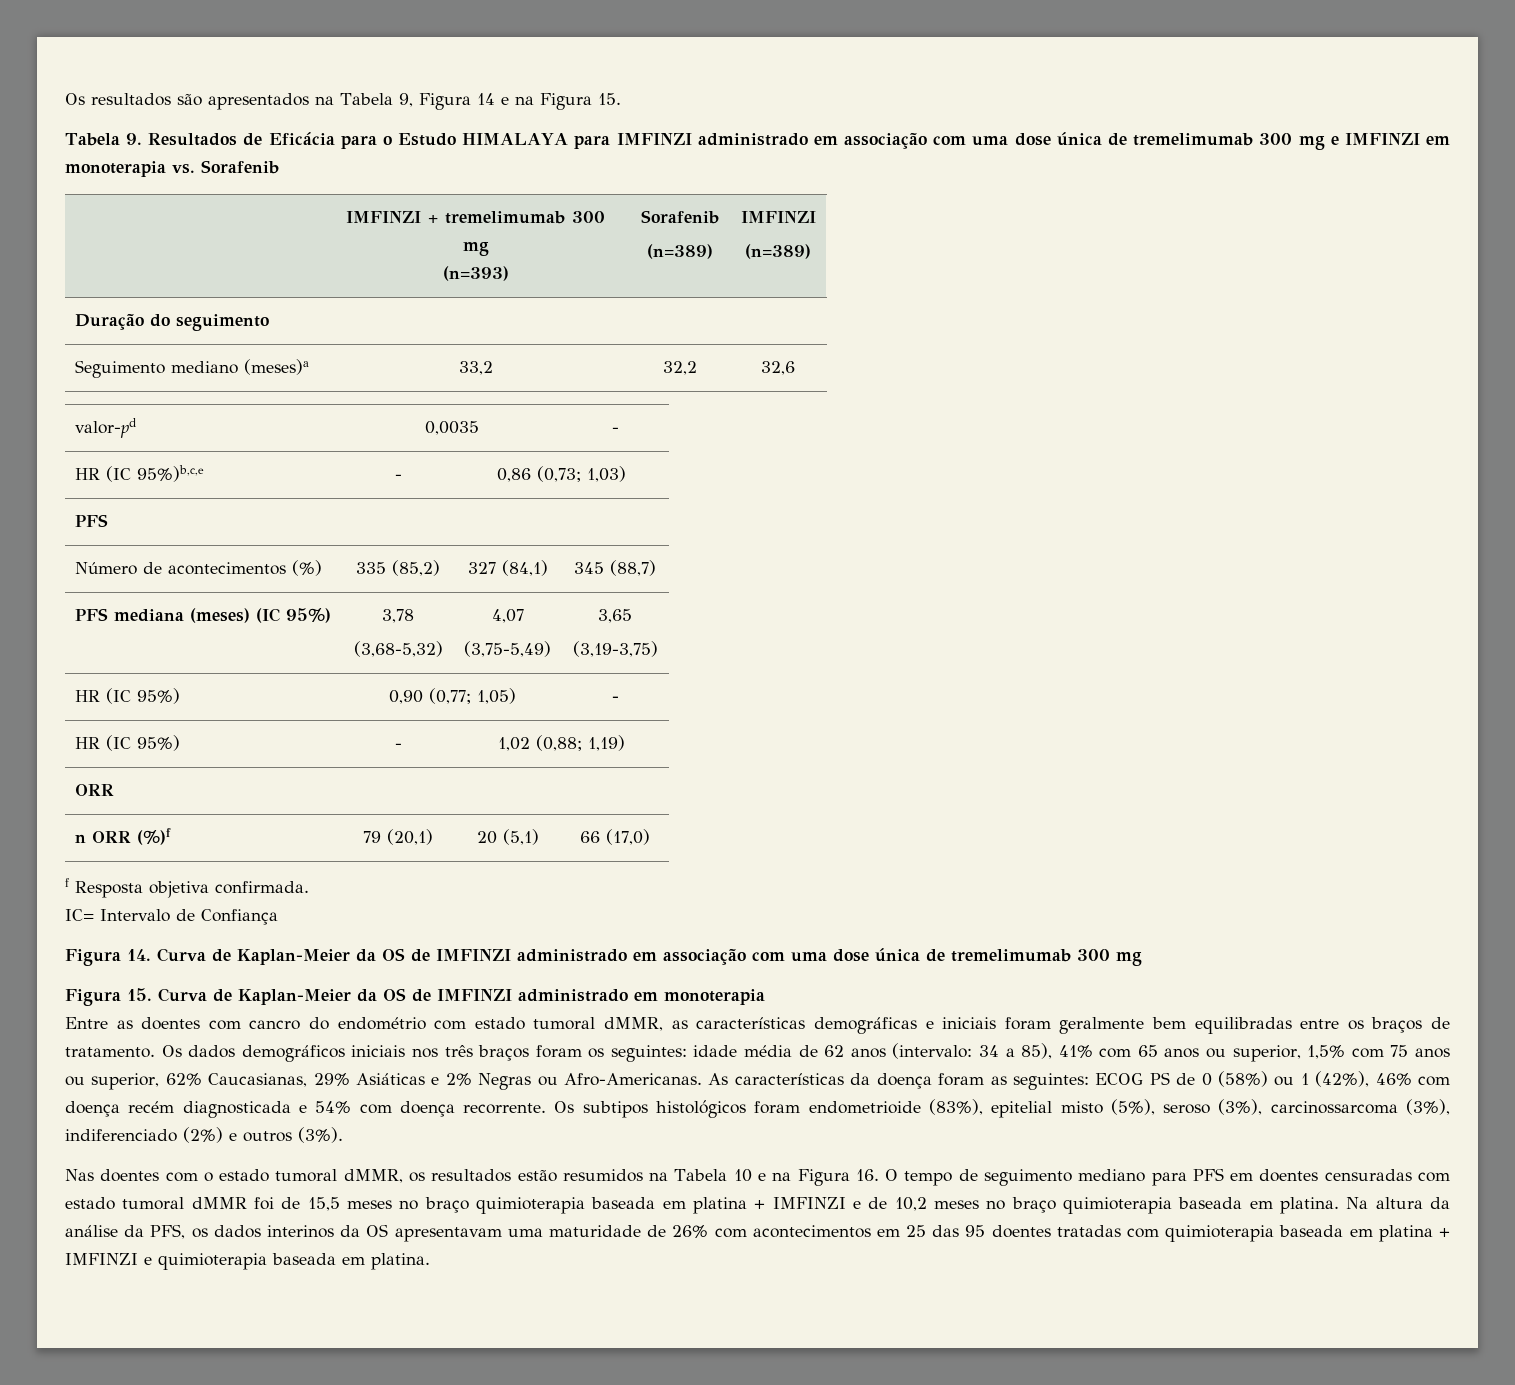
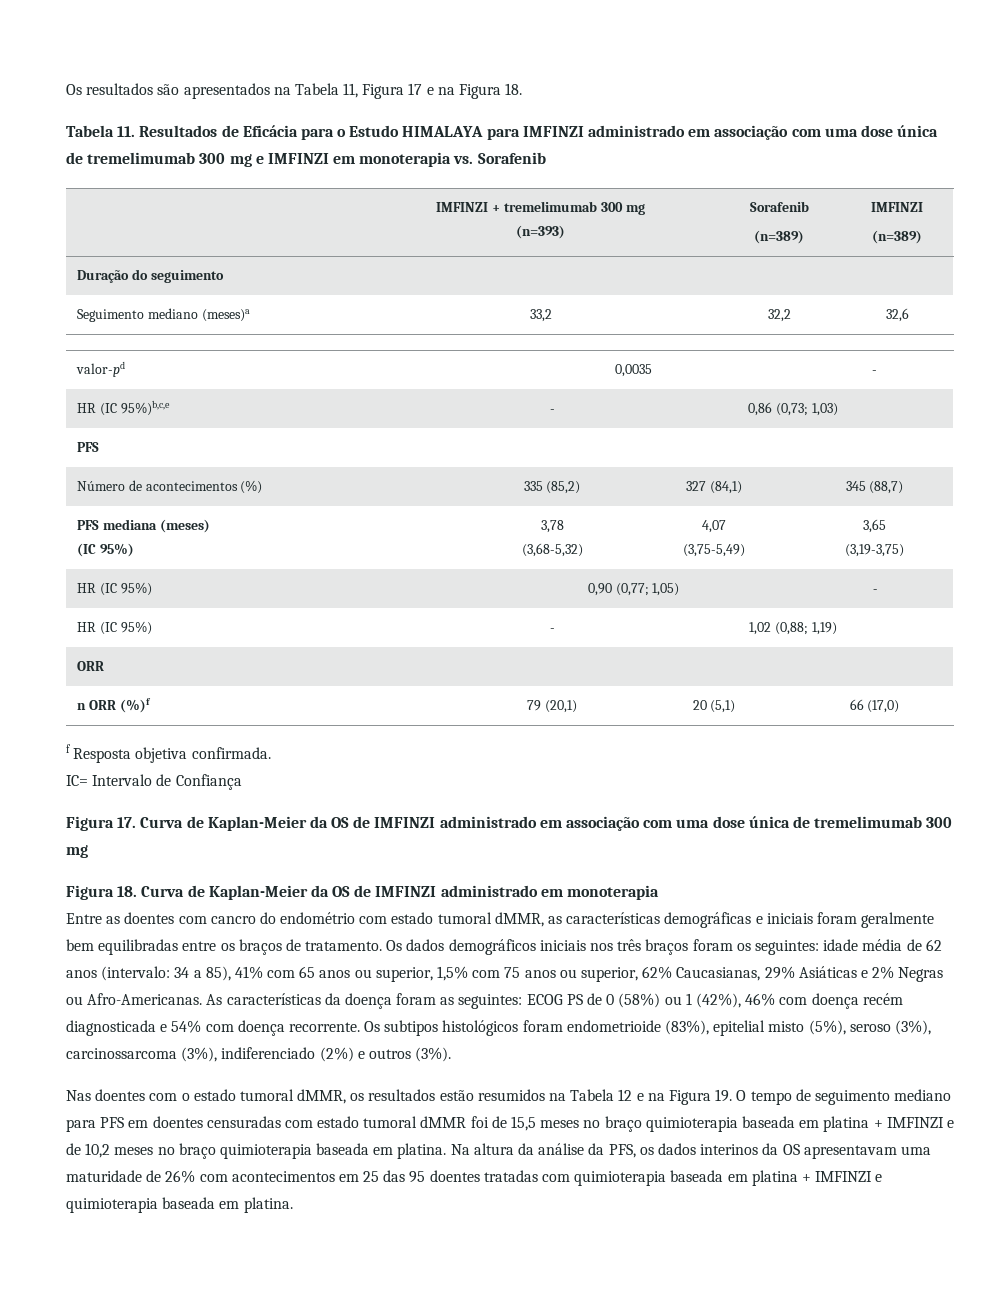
[398,93,621,110] [65,133,143,146] 9, Figura 14 e na Figura 15. // Tabela 9. -> [343,83,523,99] [66,125,136,137] 11, Figura 17 e na Figura 18. // Tabela 11.
(251, 615) none -> (210, 526) //
[127,949,151,961] 14. -> [117,817,137,828] 17.
[127,988,152,1001] 15. -> [117,886,138,897] 18.
[733,1169,879,1186] 10 e na Figura 16. -> [618,1089,733,1105] 12 e na Figura 19.

